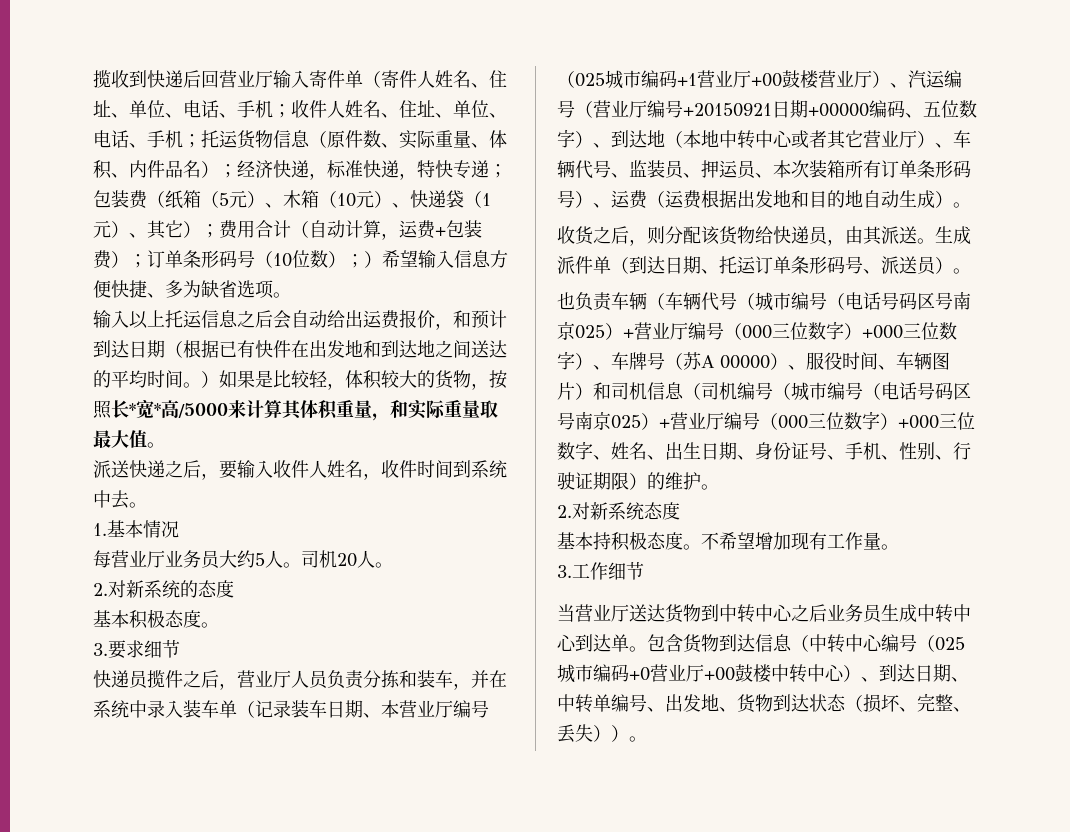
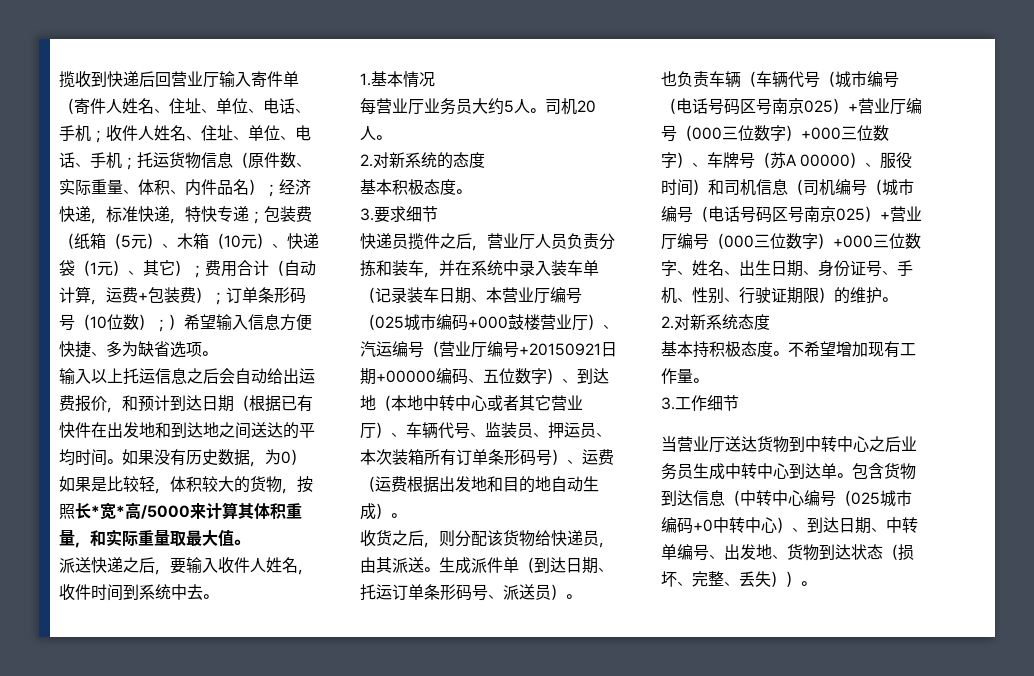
(201, 385) none -> [122,449,291,467] 如果没有历史数据，为0
[677,70,782,88] +1营业厅+00 -> [468,316,508,329] +000
[878,352,950,370] [557,382,575,400] 、车辆图片 -> (693, 187) none
[650,664,771,683] 营业厅+00鼓楼 -> (713, 525) none

